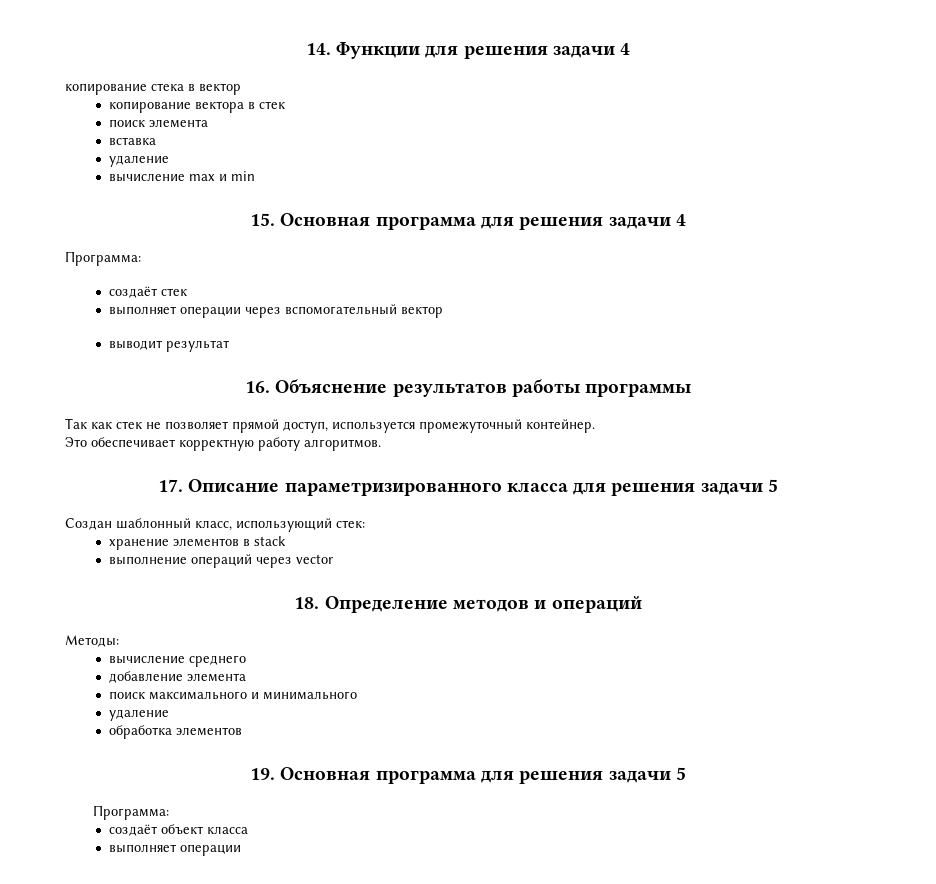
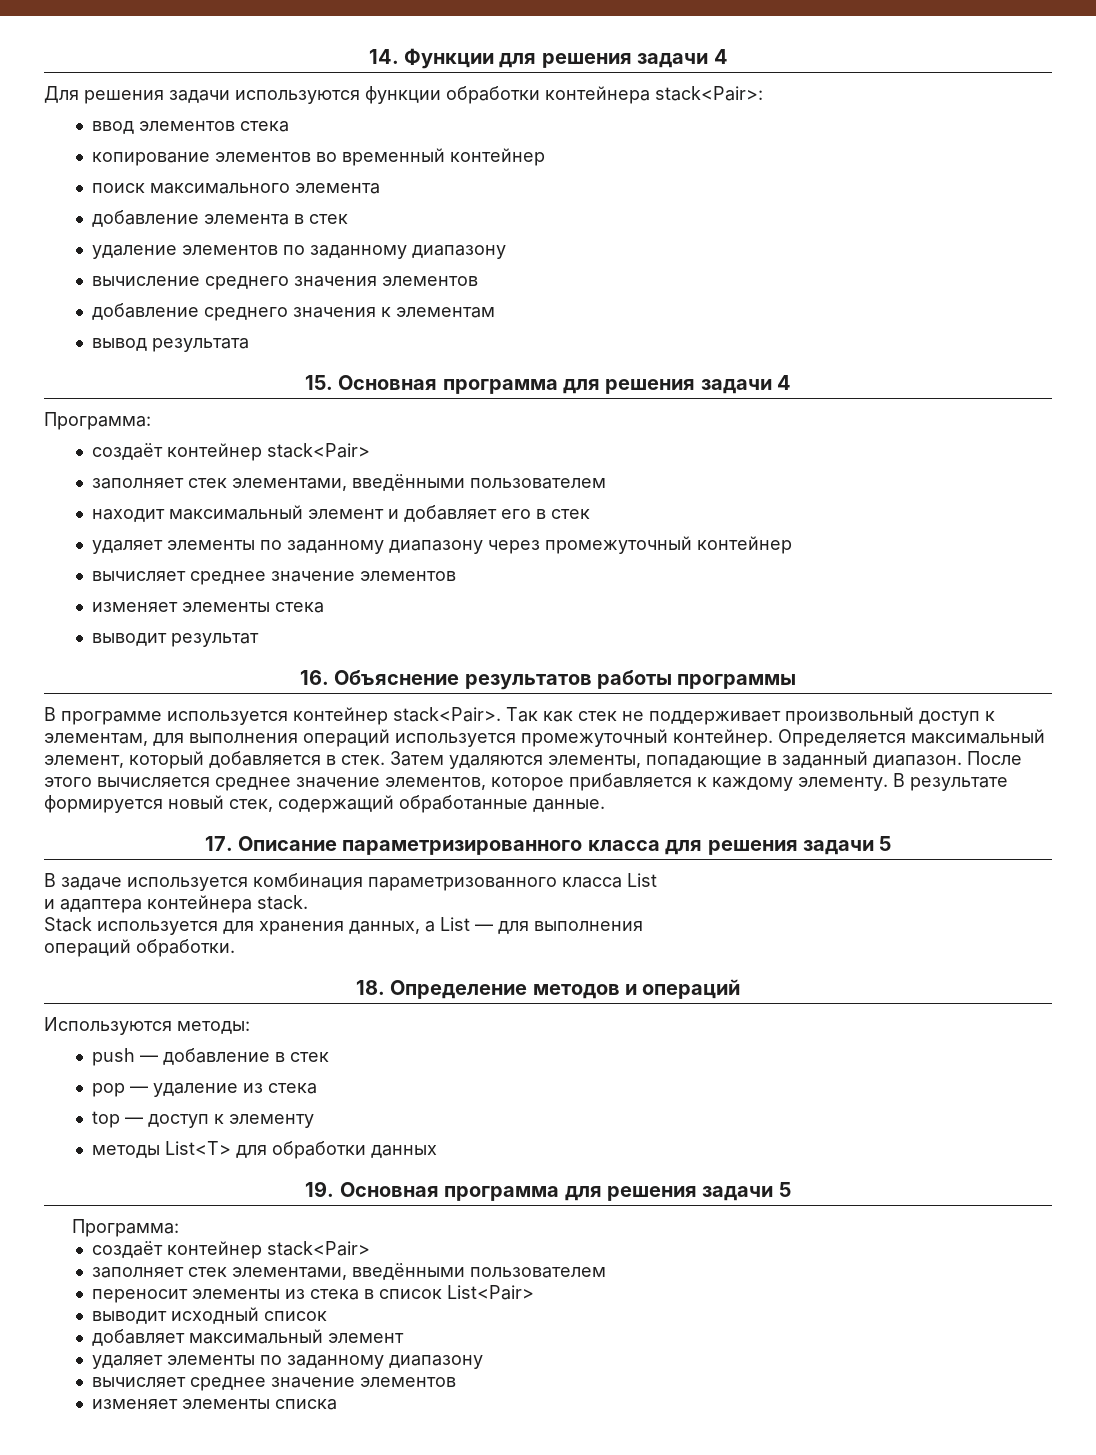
[65,83,241,95] [108,101,285,113] [108,119,208,128] [108,137,156,146] [108,155,169,167] [108,171,255,182] копирование стека в вектор // копирование вектора в стек // поиск элемента // вставка // удаление // вычисление max и min -> [44,86,763,104] [92,121,290,134] [92,148,546,166] [92,183,381,194] [92,210,349,227] [92,245,507,259] [92,276,479,290] [92,303,496,321] [92,338,250,352] Для решения задачи используются функции обработки контейнера stack<Pair>: // ввод элементов стека // копирование элементов во временный контейнер // поиск максимального элемента // добавление элемента в стек // удаление элементов по заданному диапазону // вычисление среднего значения элементов // добавление среднего значения к элементам // вывод результата
[160,288,187,296] [108,304,443,318] стек // выполняет операции через вспомогательный вектор -> [167,443,371,461] [92,474,607,491] [92,505,591,522] [92,536,793,554] [92,571,457,585] [92,602,325,613] контейнер stack<Pair> // заполняет стек элементами, введёнными пользователем // находит максимальный элемент и добавляет его в стек // удаляет элементы по заданному диапазону через промежуточный контейнер // вычисляет среднее значение элементов // изменяет элементы стека
[65,418,595,433] [65,437,381,451] Так как стек не позволяет прямой доступ, используется промежуточный контейнер. // Это обеспечивает корректную работу алгоритмов. -> [44,707,995,725] [44,729,1045,747] [44,751,1022,769] [44,773,1008,791] [44,795,605,813] В программе используется контейнер stack<Pair>. Так как стек не поддерживает произвольный доступ к элементам, для выполнения операций используется промежуточный контейнер. Определяется максимальный элемент, который добавляется в стек. Затем удаляются элементы, попадающие в заданный диапазон. После этого вычисляется среднее значение элементов, которое прибавляется к каждому элементу. В результате формируется новый стек, содержащий обработанные данные.
[65,518,365,532] [108,536,286,550] [108,554,333,568] Создан шаблонный класс, использующий стек: // хранение элементов в stack // выполнение операций через vector -> [44,873,657,891] [44,895,308,913] [44,917,643,935] [44,939,235,957] В задаче используется комбинация параметризованного класса List // и адаптера контейнера stack. // Stack используется для хранения данных, а List — для выполнения // операций обработки.
[65,635,119,647] [108,655,246,667] [108,671,246,683] [108,691,357,700] [108,709,169,721] [108,725,242,739] Методы: // вычисление среднего // добавление элемента // поиск максимального и минимального // удаление // обработка элементов -> [44,1017,250,1035] [92,1048,330,1066] [92,1083,318,1097] [92,1111,315,1128] [92,1141,438,1159] Используются методы: // push — добавление в стек // pop — удаление из стека // top — доступ к элементу // методы List<T> для обработки данных
[160,824,248,835] [108,844,241,856] объект класса // выполняет операции -> [167,1241,371,1259] [92,1263,607,1280] [92,1285,535,1303] [92,1307,328,1324] [92,1329,405,1346] [92,1355,484,1369] [92,1377,457,1391] [92,1399,338,1410] контейнер stack<Pair> // заполняет стек элементами, введёнными пользователем // переносит элементы из стека в список List<Pair> // выводит исходный список // добавляет максимальный элемент // удаляет элементы по заданному диапазону // вычисляет среднее значение элементов // изменяет элементы списка

